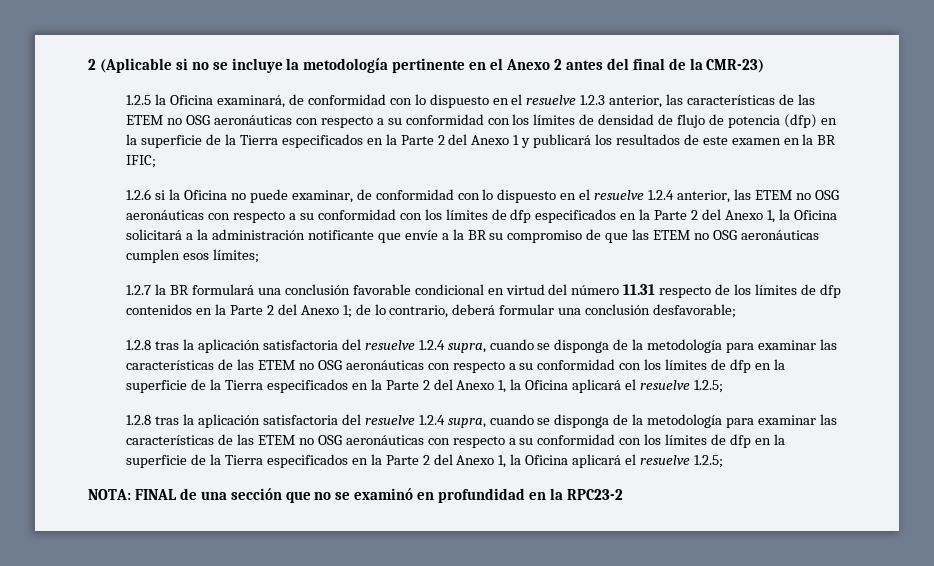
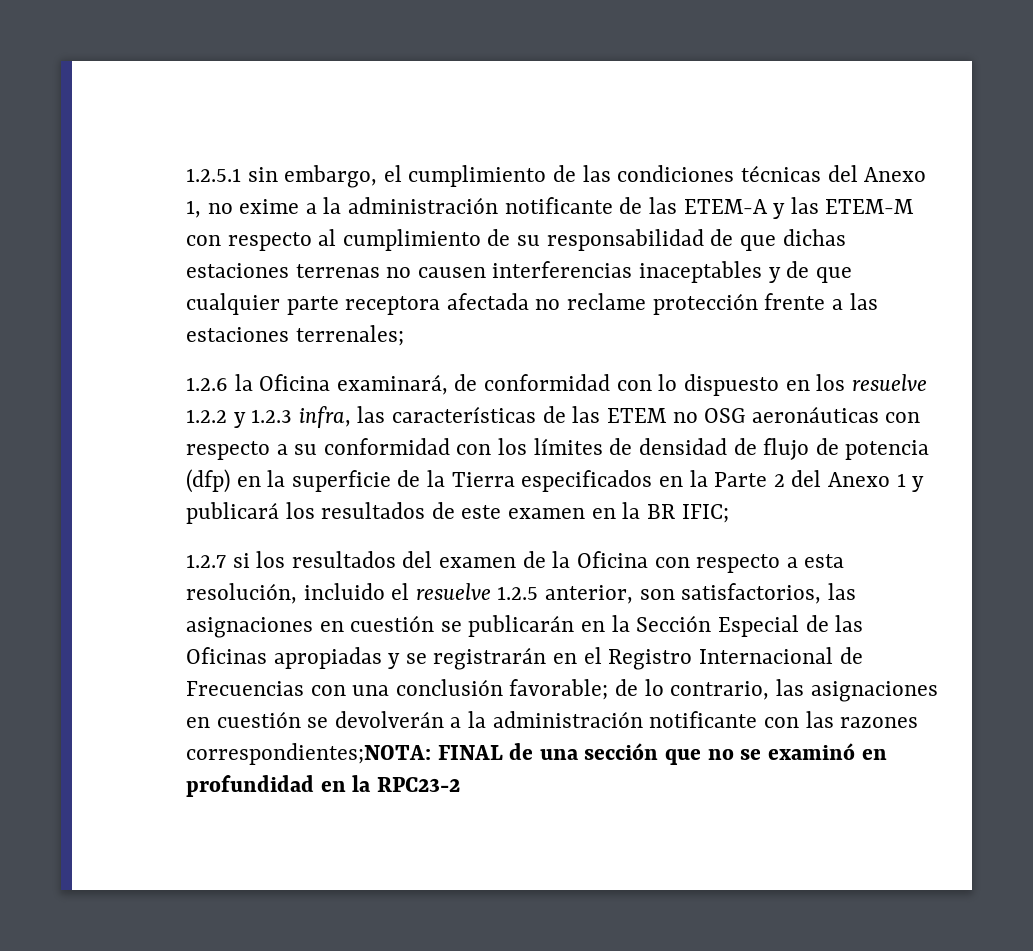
[88,58,765,73] [126,95,152,105] 2 (Aplicable si no se incluye la metodología pertinente en el Anexo 2 antes del final de la CMR-23) // 1.2.5 -> [186,165,927,188] [186,197,915,219] [186,229,846,251] [186,261,852,283] [186,293,878,315] [186,325,404,346] [186,377,229,391] 1.2.5.1 sin embargo, el cumplimiento de las condiciones técnicas del Anexo 1, no exime a la administración notificante de las ETEM-A y las ETEM-M con respecto al cumplimiento de su responsabilidad de que dichas estaciones terrenas no causen interferencias inaceptables y de que cualquier parte receptora afectada no reclame protección frente a las estaciones terrenales; // 1.2.6
[511,94,663,108] el resuelve 1.2.3 anterior, -> [816,374,927,391] [186,406,351,428] los resuelve 1.2.2 y 1.2.3 infra,
[126,189,839,203] [126,209,837,223] [126,229,819,243] [126,249,260,263] [126,284,841,298] [126,304,736,318] [126,339,837,353] [126,359,785,373] [126,379,723,393] [126,414,837,428] [126,434,785,448] [126,454,723,468] [88,489,131,500] 1.2.6 si la Oficina no puede examinar, de conformidad con lo dispuesto en el resuelve 1.2.4 anterior, las ETEM no OSG aeronáuticas con respecto a su conformidad con los límites de dfp especificados en la Parte 2 del Anexo 1, la Oficina solicitará a la administración notificante que envíe a la BR su compromiso de que las ETEM no OSG aeronáuticas cumplen esos límites; // 1.2.7 la BR formulará una conclusión favorable condicional en virtud del número 11.31 respecto de los límites de dfp contenidos en la Parte 2 del Anexo 1; de lo contrario, deberá formular una conclusión desfavorable; // 1.2.8 tras la aplicación satisfactoria del resuelve 1.2.4 supra, cuando se disponga de la metodología para examinar las características de las ETEM no OSG aeronáuticas con respecto a su conformidad con los límites de dfp en la superficie de la Tierra especificados en la Parte 2 del Anexo 1, la Oficina aplicará el resuelve 1.2.5; // 1.2.8 tras la aplicación satisfactoria del resuelve 1.2.4 supra, cuando se disponga de la metodología para examinar las características de las ETEM no OSG aeronáuticas con respecto a su conformidad con los límites de dfp en la superficie de la Tierra especificados en la Parte 2 del Anexo 1, la Oficina aplicará el resuelve 1.2.5; // NOTA: -> [186,551,845,573] [186,583,856,604] [186,615,864,638] [186,647,863,670] [186,679,938,702] [186,711,919,728] [186,743,432,765] 1.2.7 si los resultados del examen de la Oficina con respecto a esta resolución, incluido el resuelve 1.2.5 anterior, son satisfactorios, las asignaciones en cuestión se publicarán en la Sección Especial de las Oficinas apropiadas y se registrarán en el Registro Internacional de Frecuencias con una conclusión favorable; de lo contrario, las asignaciones en cuestión se devolverán a la administración notificante con las razones correspondientes;NOTA:

